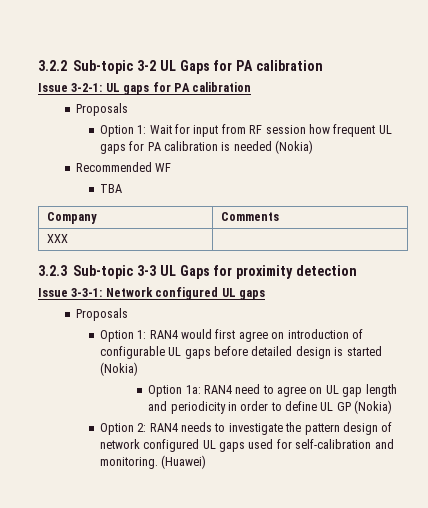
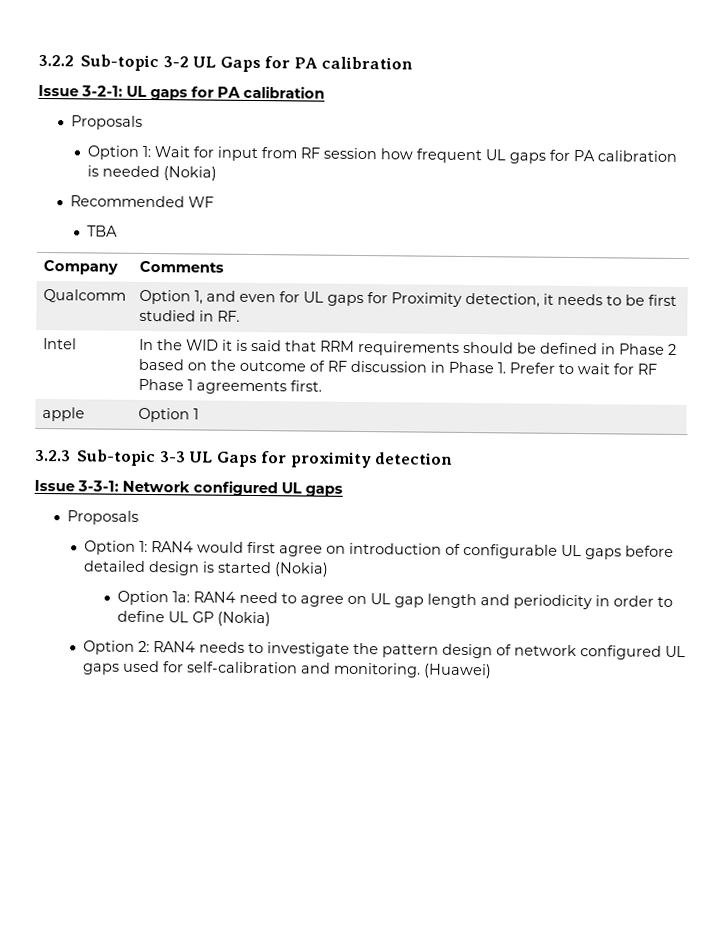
[46,234,68,243] XXX | -> [42,289,126,303] [138,289,677,308] [138,309,240,322] [42,337,77,350] [138,338,677,356] [137,358,657,375] [137,378,322,395] [41,406,85,422] [137,407,199,423] Qualcomm | Option 1, and even for UL gaps for Proximity detection, it needs to be first studied in RF. // Intel | In the WID it is said that RRM requirements should be defined in Phase 2 based on the outcome of RF discussion in Phase 1. Prefer to wait for RF Phase 1 agreements first. // apple | Option 1

